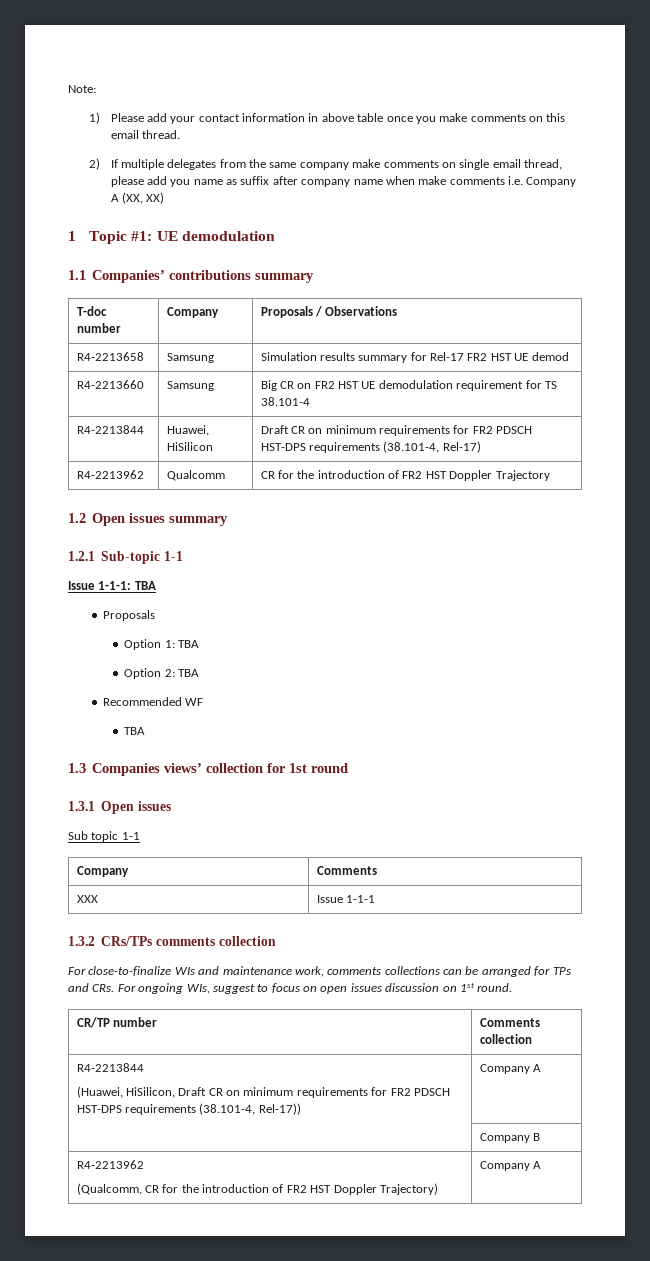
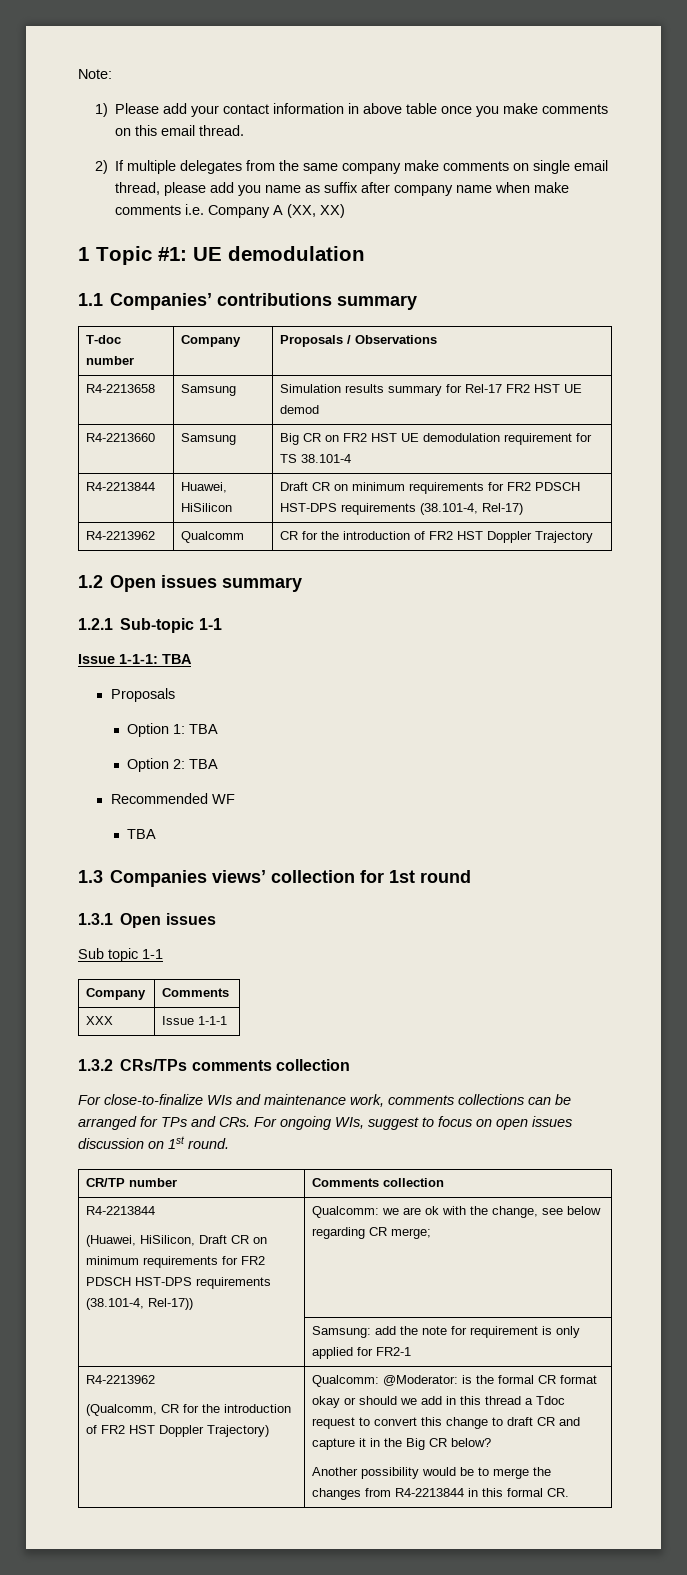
[479,1064,541,1074] [479,1133,540,1143] Company A // | Company B -> [312,1206,602,1218] [312,1227,432,1239] [312,1326,581,1338] [312,1347,412,1359] Qualcomm: we are ok with the change, see below regarding CR merge; // | Samsung: add the note for requirement is only applied for FR2-1
[479,1161,541,1171] Company A -> [312,1375,598,1387] [312,1396,566,1408] [312,1417,581,1429] [312,1438,492,1450] [312,1467,552,1479] [312,1488,570,1500] Qualcomm: @Moderator: is the formal CR format okay or should we add in this thread a Tdoc request to convert this change to draft CR and capture it in the Big CR below? // Another possibility would be to merge the changes from R4-2213844 in this formal CR.

